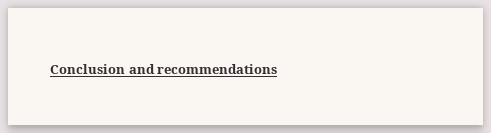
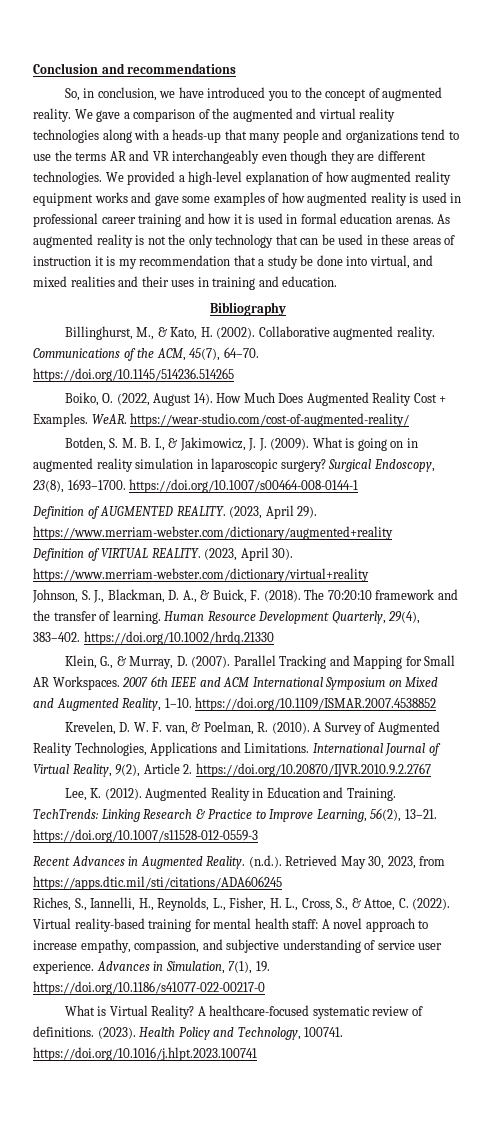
(278, 69) none -> [64,87,443,101] [33,108,396,122] [33,129,459,143] [33,150,426,164] [33,171,451,185] [33,192,462,206] [33,213,451,227] [33,234,456,248] [33,255,434,269] [33,276,338,290] [209,302,286,316] [64,326,435,340] [33,347,259,361] [33,368,234,382] [64,392,447,406] [33,413,410,427] [64,437,418,451] [33,458,435,472] [32,479,359,493] [32,505,318,519] [33,526,393,540] [32,547,294,561] [33,568,369,582] [32,589,458,603] [33,610,421,624] [33,631,274,645] [64,655,456,669] [33,676,439,690] [33,697,437,711] [64,721,440,735] [33,742,441,756] [33,763,431,777] [64,787,396,801] [33,808,437,822] [33,829,258,843] [33,855,446,869] [33,876,282,890] [33,897,451,911] [33,918,429,932] [33,939,443,953] [33,961,270,974] [33,981,265,995] [64,1005,423,1019] [33,1026,344,1040] [33,1047,257,1061] // So, in conclusion, we have introduced you to the concept of augmented reality. We gave a comparison of the augmented and virtual reality technologies along with a heads-up that many people and organizations tend to use the terms AR and VR interchangeably even though they are different technologies. We provided a high-level explanation of how augmented reality equipment works and gave some examples of how augmented reality is used in professional career training and how it is used in formal education arenas. As augmented reality is not the only technology that can be used in these areas of instruction it is my recommendation that a study be done into virtual, and mixed realities and their uses in training and education. // Bibliography // Billinghurst, M., & Kato, H. (2002). Collaborative augmented reality. Communications of the ACM, 45(7), 64–70. https://doi.org/10.1145/514236.514265 // Boiko, O. (2022, August 14). How Much Does Augmented Reality Cost + Examples. WeAR. https://wear-studio.com/cost-of-augmented-reality/ // Botden, S. M. B. I., & Jakimowicz, J. J. (2009). What is going on in augmented reality simulation in laparoscopic surgery? Surgical Endoscopy, 23(8), 1693–1700. https://doi.org/10.1007/s00464-008-0144-1 // Definition of AUGMENTED REALITY. (2023, April 29). https://www.merriam-webster.com/dictionary/augmented+reality // Definition of VIRTUAL REALITY. (2023, April 30). https://www.merriam-webster.com/dictionary/virtual+reality // Johnson, S. J., Blackman, D. A., & Buick, F. (2018). The 70:20:10 framework and the transfer of learning. Human Resource Development Quarterly, 29(4), 383–402. https://doi.org/10.1002/hrdq.21330 // Klein, G., & Murray, D. (2007). Parallel Tracking and Mapping for Small AR Workspaces. 2007 6th IEEE and ACM International Symposium on Mixed and Augmented Reality, 1–10. https://doi.org/10.1109/ISMAR.2007.4538852 // Krevelen, D. W. F. van, & Poelman, R. (2010). A Survey of Augmented Reality Technologies, Applications and Limitations. International Journal of Virtual Reality, 9(2), Article 2. https://doi.org/10.20870/IJVR.2010.9.2.2767 // Lee, K. (2012). Augmented Reality in Education and Training. TechTrends: Linking Research & Practice to Improve Learning, 56(2), 13–21. https://doi.org/10.1007/s11528-012-0559-3 // Recent Advances in Augmented Reality. (n.d.). Retrieved May 30, 2023, from https://apps.dtic.mil/sti/citations/ADA606245 // Riches, S., Iannelli, H., Reynolds, L., Fisher, H. L., Cross, S., & Attoe, C. (2022). Virtual reality-based training for mental health staff: A novel approach to increase empathy, compassion, and subjective understanding of service user experience. Advances in Simulation, 7(1), 19. https://doi.org/10.1186/s41077-022-00217-0 // What is Virtual Reality? A healthcare-focused systematic review of definitions. (2023). Health Policy and Technology, 100741. https://doi.org/10.1016/j.hlpt.2023.100741

